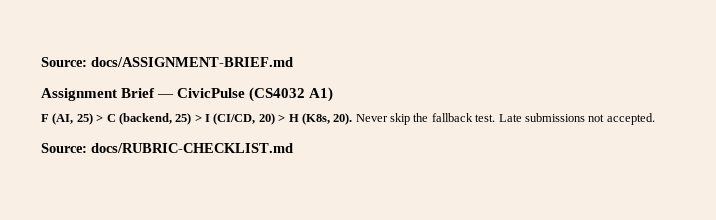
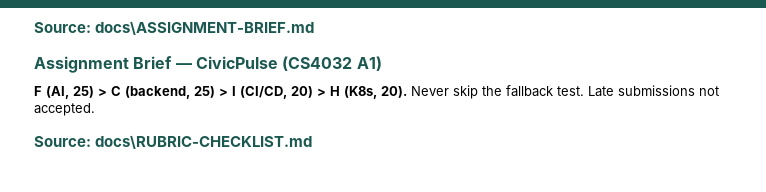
[41,57,293,67] Source: docs/ASSIGNMENT-BRIEF.md -> [34,21,315,35] Source: docs\ASSIGNMENT-BRIEF.md
[91,143,293,153] docs/RUBRIC-CHECKLIST.md -> [95,135,313,149] docs\RUBRIC-CHECKLIST.md

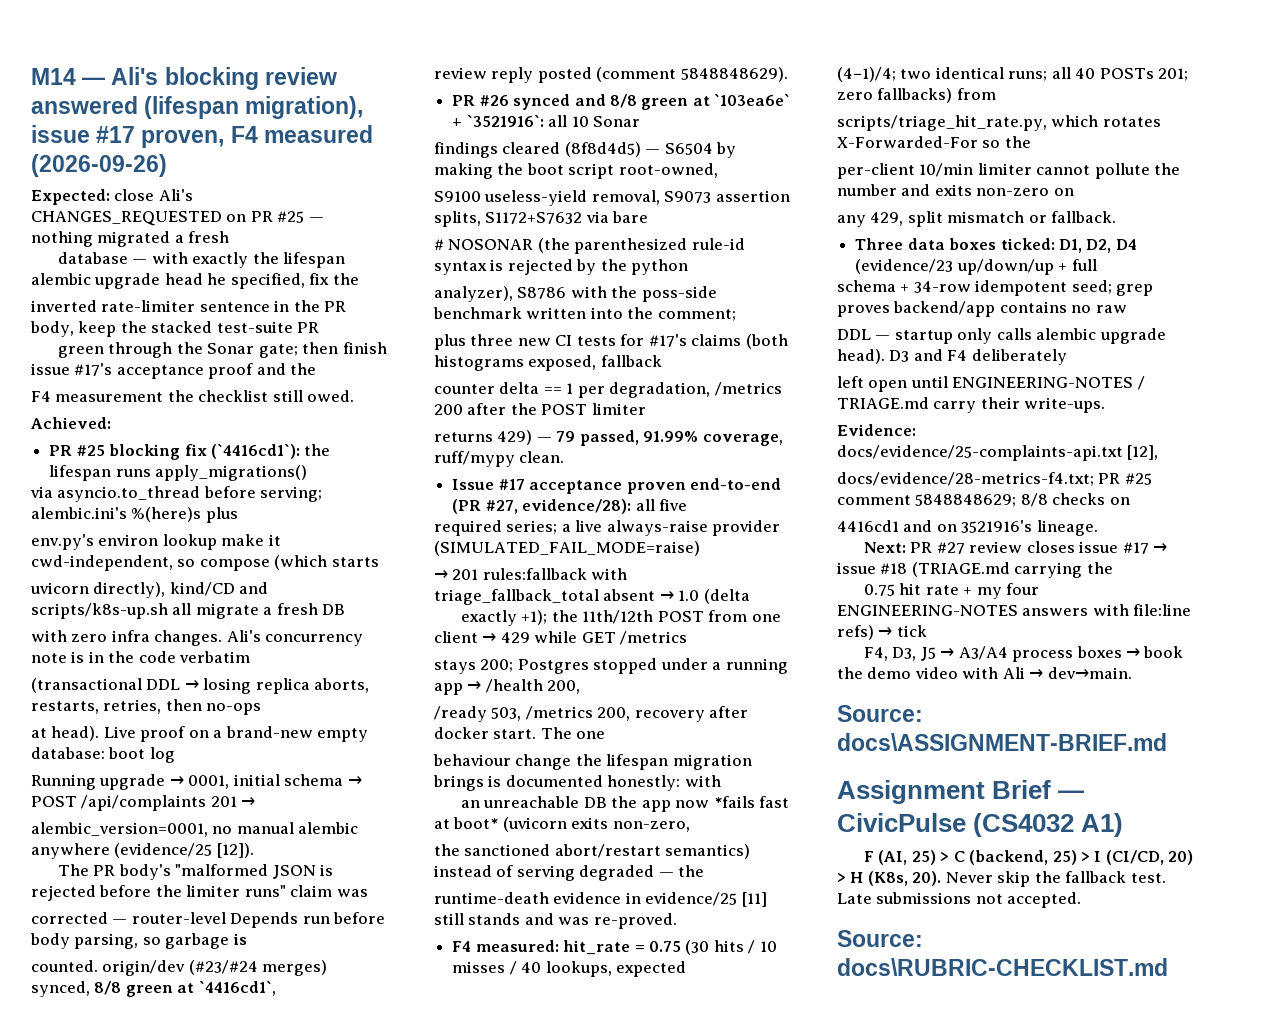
(34, 27) none -> [31,67,337,90] [31,96,364,119] [31,125,373,148] [31,154,167,177] [31,189,193,205] [31,211,324,226] [31,231,230,247] [57,252,346,268] [31,273,359,289] [31,300,347,312] [30,321,320,337] [57,342,387,358] [31,363,317,379] [31,390,355,402] [31,417,111,429] [49,444,331,460] [49,465,308,481] [30,486,323,502] [31,507,238,523] [31,534,281,550] [31,555,379,571] [30,582,269,598] [31,603,346,619] [31,630,364,646] [31,651,251,663] [31,678,370,694] [31,699,262,715] [31,726,369,742] [31,747,175,763] [31,774,362,790] [31,795,256,811] [31,822,359,837] [31,843,254,859] [57,864,334,880] [31,885,368,901] [31,912,386,928] [30,933,247,949] [31,960,328,976] [31,981,276,997] [434,67,788,83] [452,94,791,110] [452,115,640,127] [434,142,737,158] [434,163,718,179] [434,190,790,206] [434,211,649,227] [434,238,745,254] [434,259,689,275] [434,286,717,302] [433,307,736,321] [434,334,788,350] [434,355,662,371] [434,382,782,398] [434,403,646,415] [434,430,783,446] [434,451,565,467] [452,478,781,494] [452,499,687,514] [434,520,781,536] [434,541,700,556] [434,568,628,580] [434,589,750,605] [460,610,781,626] [434,631,688,645] [434,658,788,674] [434,679,581,695] [434,706,749,722] [434,727,606,739] [433,754,752,770] [433,775,721,791] [460,796,789,812] [434,817,690,832] [434,844,751,859] [434,865,705,881] [434,892,767,907] [434,913,677,929] [452,940,777,955] [452,961,686,977] [837,67,1189,82] [837,88,996,103] [837,115,1161,131] [837,136,1031,148] [837,163,1181,179] [837,184,1074,196] [837,211,1117,227] [855,238,1137,253] [855,259,1097,275] [837,280,1154,296] [837,301,1127,317] [837,328,1166,344] [837,349,1067,365] [837,376,1145,392] [837,397,1106,413] [837,424,916,436] [837,445,1159,461] [837,472,1152,486] [837,493,1130,507] [837,520,1098,536] [863,541,1167,554] [837,562,1113,578] [863,583,1040,599] [837,604,1192,616] [837,625,927,640] [863,646,1184,662] [837,667,1132,679] M14 — Ali's blocking review answered (lifespan migration), issue #17 proven, F4 measured (2026-09-26) // Expected: close Ali's CHANGES_REQUESTED on PR #25 — nothing migrated a fresh // database — with exactly the lifespan alembic upgrade head he specified, fix the // inverted rate-limiter sentence in the PR body, keep the stacked test-suite PR // green through the Sonar gate; then finish issue #17's acceptance proof and the // F4 measurement the checklist still owed. // Achieved: // PR #25 blocking fix (`4416cd1`): the lifespan runs apply_migrations() // via asyncio.to_thread before serving; alembic.ini's %(here)s plus // env.py's environ lookup make it cwd-independent, so compose (which starts // uvicorn directly), kind/CD and scripts/k8s-up.sh all migrate a fresh DB // with zero infra changes. Ali's concurrency note is in the code verbatim // (transactional DDL → losing replica aborts, restarts, retries, then no-ops // at head). Live proof on a brand-new empty database: boot log // Running upgrade → 0001, initial schema → POST /api/complaints 201 → // alembic_version=0001, no manual alembic anywhere (evidence/25 [12]). // The PR body's "malformed JSON is rejected before the limiter runs" claim was // corrected — router-level Depends run before body parsing, so garbage is // counted. origin/dev (#23/#24 merges) synced, 8/8 green at `4416cd1`, // review reply posted (comment 5848848629). // PR #26 synced and 8/8 green at `103ea6e` + `3521916`: all 10 Sonar // findings cleared (8f8d4d5) — S6504 by making the boot script root-owned, // S9100 useless-yield removal, S9073 assertion splits, S1172+S7632 via bare // # NOSONAR (the parenthesized rule-id syntax is rejected by the python // analyzer), S8786 with the poss-side benchmark written into the comment; // plus three new CI tests for #17's claims (both histograms exposed, fallback // counter delta == 1 per degradation, /metrics 200 after the POST limiter // returns 429) — 79 passed, 91.99% coverage, ruff/mypy clean. // Issue #17 acceptance proven end-to-end (PR #27, evidence/28): all five // required series; a live always-raise provider (SIMULATED_FAIL_MODE=raise) // → 201 rules:fallback with triage_fallback_total absent → 1.0 (delta // exactly +1); the 11th/12th POST from one client → 429 while GET /metrics // stays 200; Postgres stopped under a running app → /health 200, // /ready 503, /metrics 200, recovery after docker start. The one // behaviour change the lifespan migration brings is documented honestly: with // an unreachable DB the app now *fails fast at boot* (uvicorn exits non-zero, // the sanctioned abort/restart semantics) instead of serving degraded — the // runtime-death evidence in evidence/25 [11] still stands and was re-proved. // F4 measured: hit_rate = 0.75 (30 hits / 10 misses / 40 lookups, expected // (4−1)/4; two identical runs; all 40 POSTs 201; zero fallbacks) from // scripts/triage_hit_rate.py, which rotates X-Forwarded-For so the // per-client 10/min limiter cannot pollute the number and exits non-zero on // any 429, split mismatch or fallback. // Three data boxes ticked: D1, D2, D4 (evidence/23 up/down/up + full // schema + 34-row idempotent seed; grep proves backend/app contains no raw // DDL — startup only calls alembic upgrade head). D3 and F4 deliberately // left open until ENGINEERING-NOTES / TRIAGE.md carry their write-ups. // Evidence: docs/evidence/25-complaints-api.txt [12], // docs/evidence/28-metrics-f4.txt; PR #25 comment 5848848629; 8/8 checks on // 4416cd1 and on 3521916's lineage. // Next: PR #27 review closes issue #17 → issue #18 (TRIAGE.md carrying the // 0.75 hit rate + my four ENGINEERING-NOTES answers with file:line refs) → tick // F4, D3, J5 → A3/A4 process boxes → book the demo video with Ali → dev→main. //

